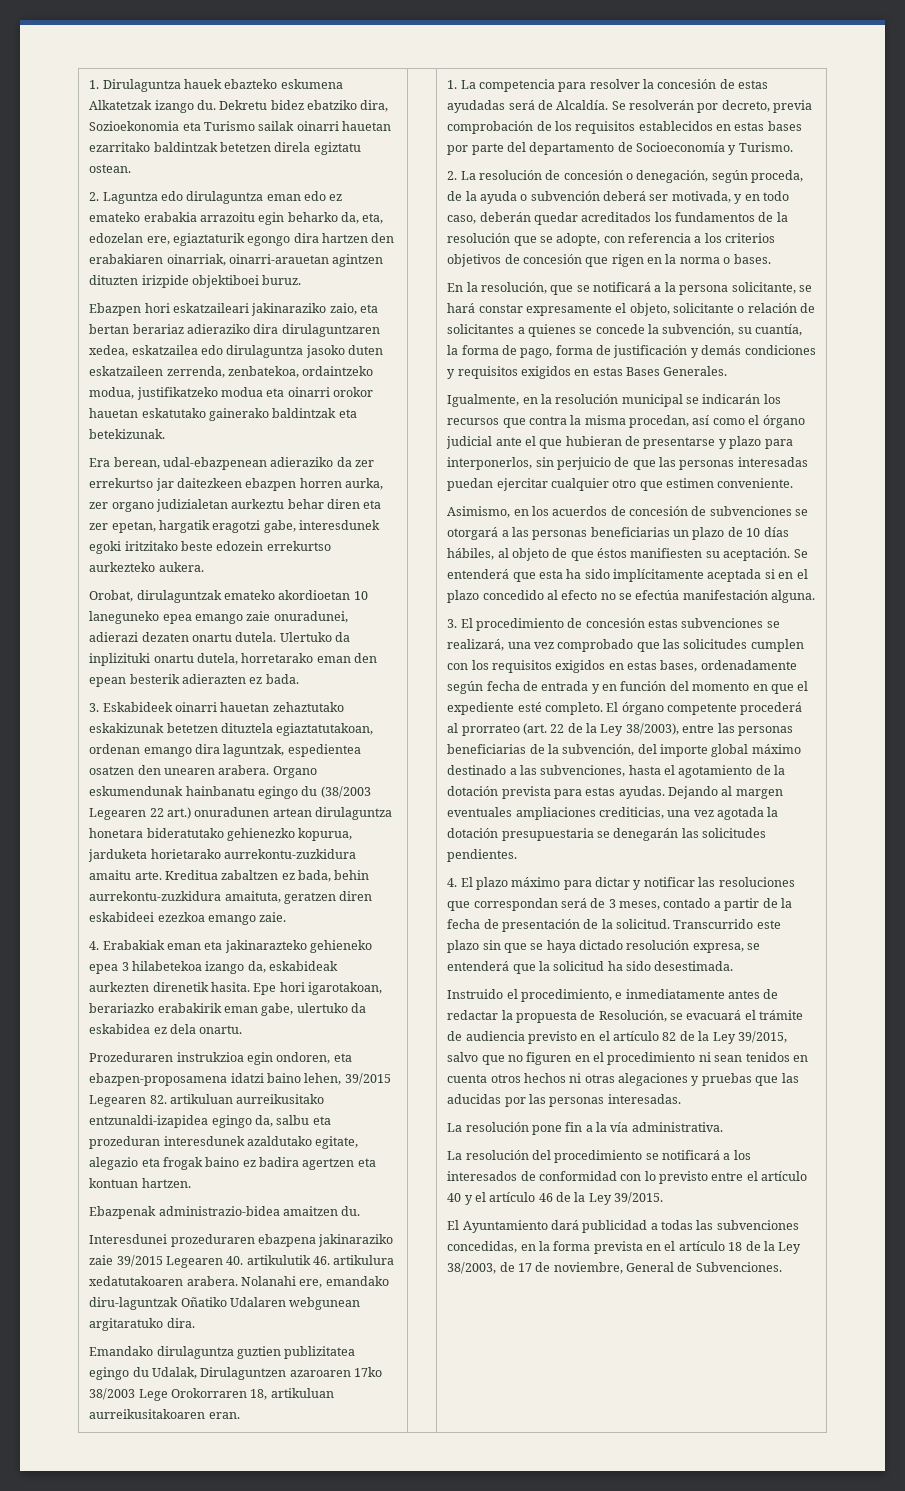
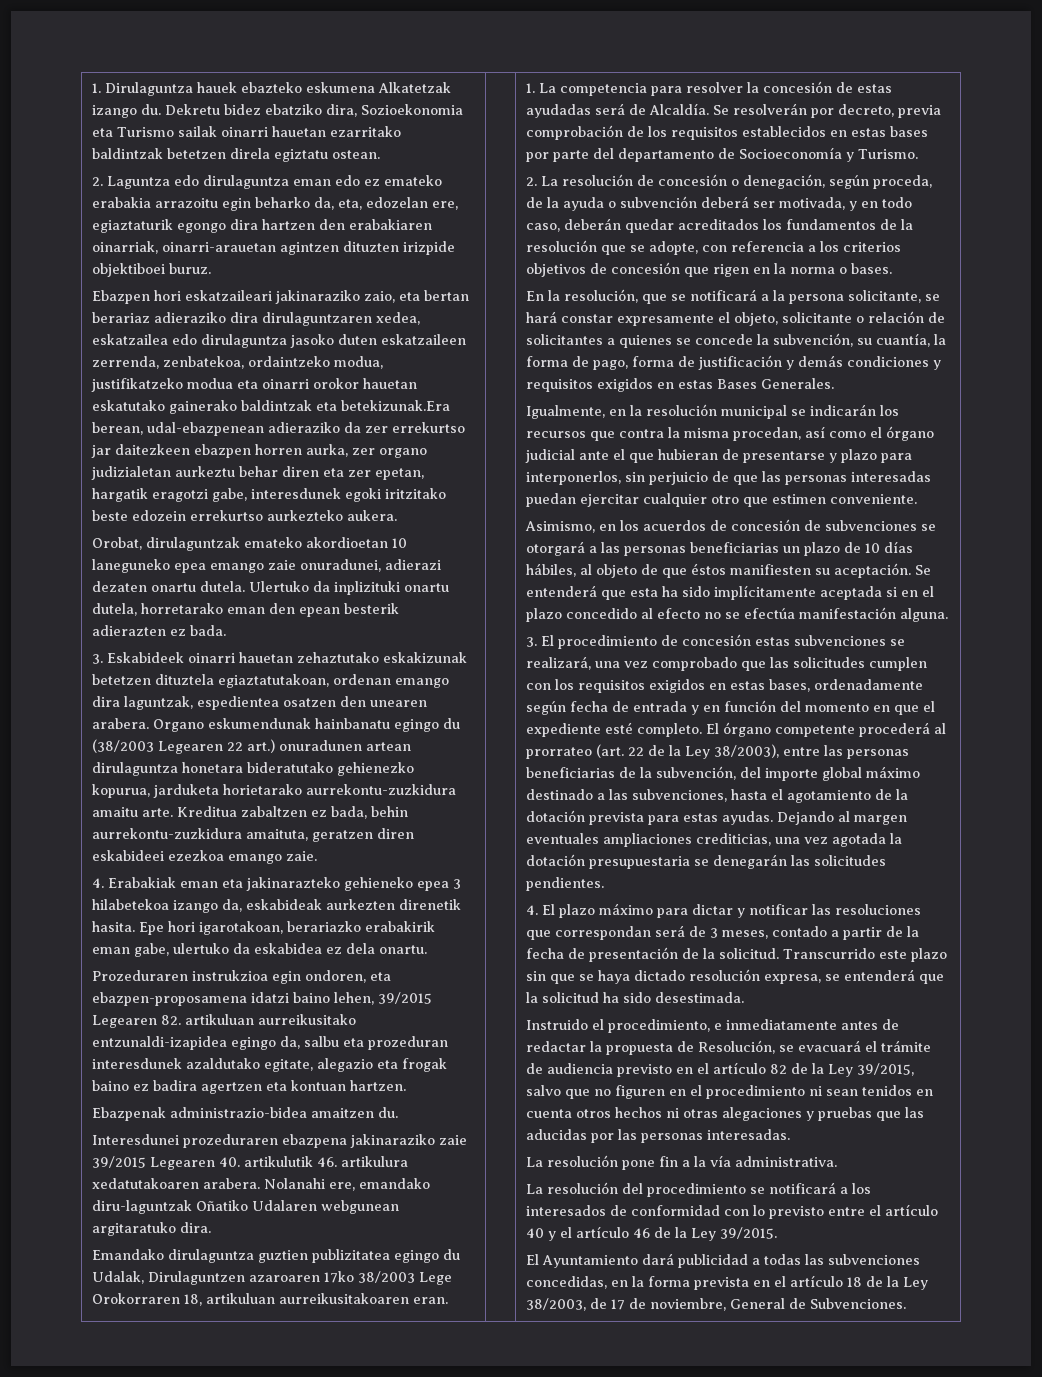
[89,429,166,439] [89,458,111,467] betekizunak. // Era -> [341,400,451,411] betekizunak.Era

